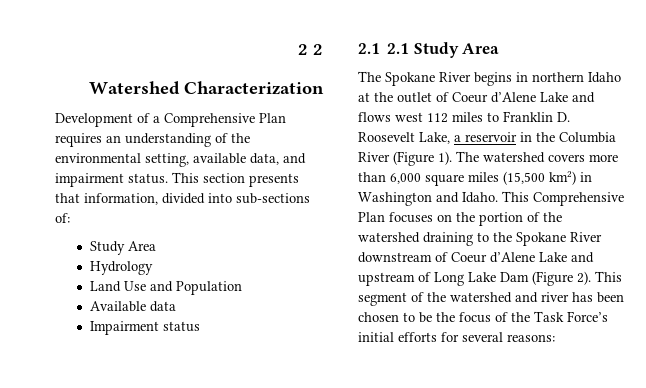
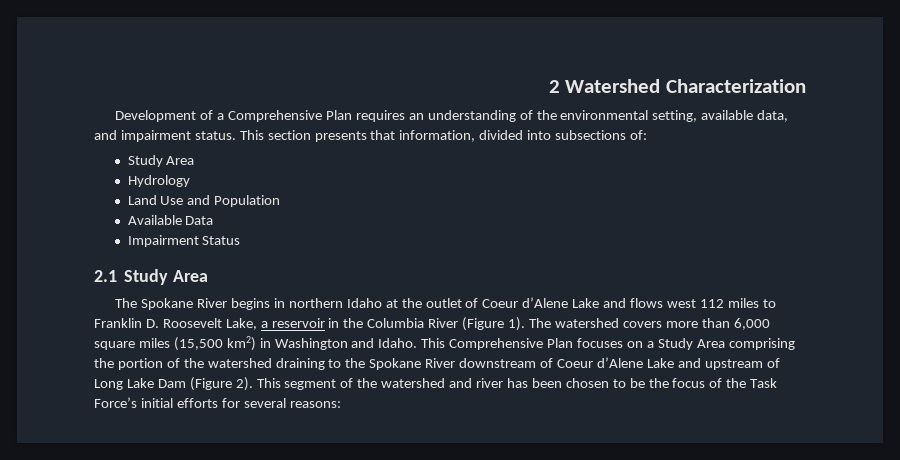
[298,44,323,55] 2 2 // -> [548,80,560,93] 2
[236,193,310,204] sub-sections -> [555,130,627,140] subsections
[150,301,177,312] data -> [185,216,214,225] Data
[163,321,201,332] [358,43,410,54] status // 2.1 2.1 -> [202,236,241,245] [94,270,117,282] Status // 2.1
(452, 218) none -> [646,338,795,350] a Study Area comprising

